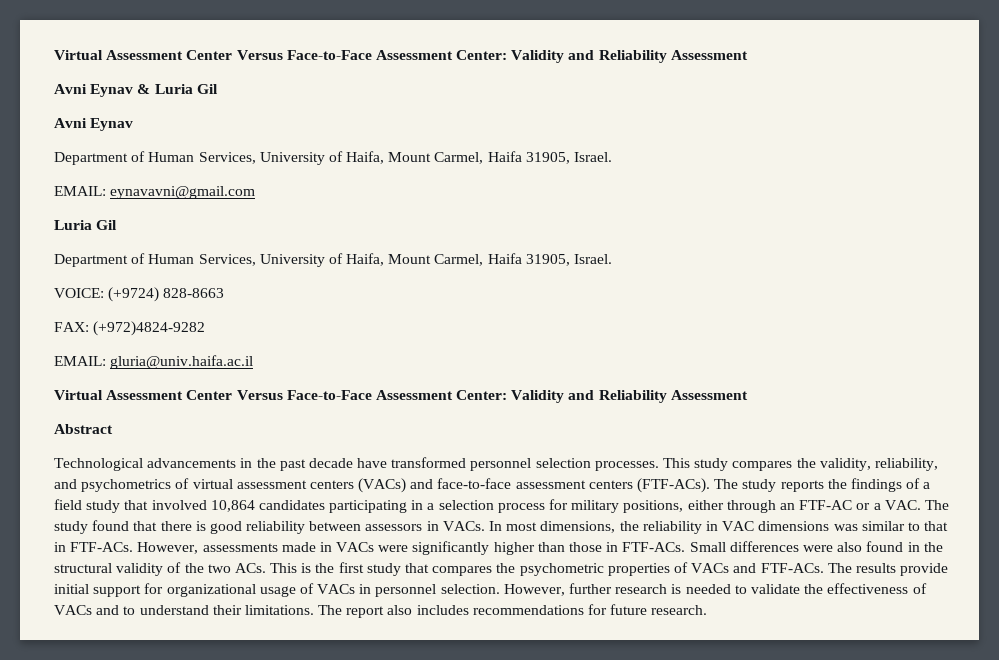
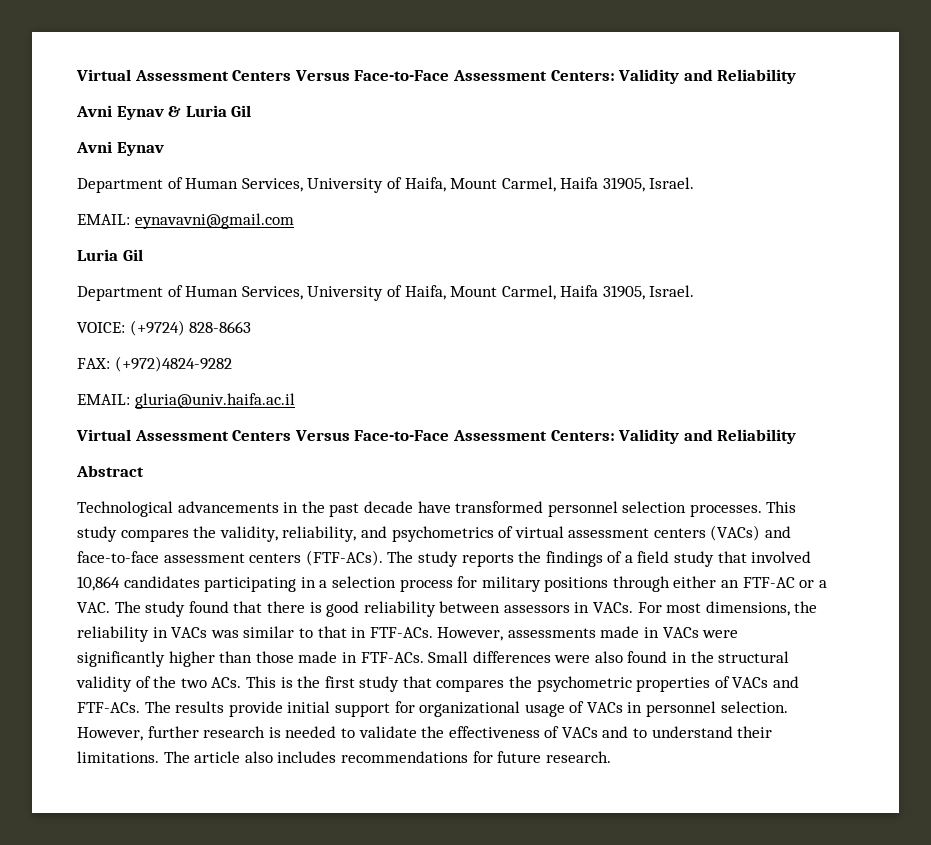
[54,50,748,63] Virtual Assessment Center Versus Face-to-Face Assessment Center: Validity and Reliability Assessment -> [76,69,797,84] Virtual Assessment Centers Versus Face-to-Face Assessment Centers: Validity and Reliability
[186,390,748,403] Center Versus Face-to-Face Assessment Center: Validity and Reliability Assessment -> [232,429,797,444] Centers Versus Face-to-Face Assessment Centers: Validity and Reliability
[623,500,776,513] positions, either through -> [544,576,717,592] positions through either
[489,521,503,531] In -> [637,602,662,613] For
[722,521,830,531] VAC dimensions -> [171,627,208,638] VACs
(603, 547) none -> [298,651,338,663] made
[346,606,385,618] report -> [194,751,241,763] article

